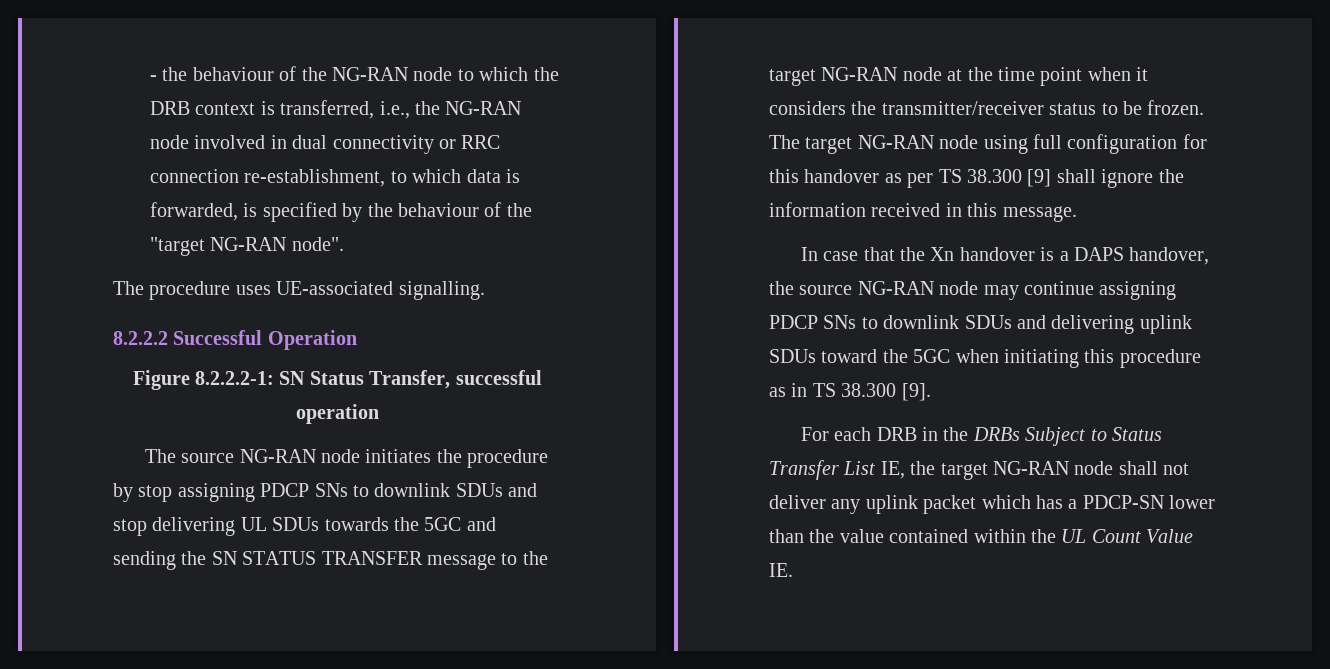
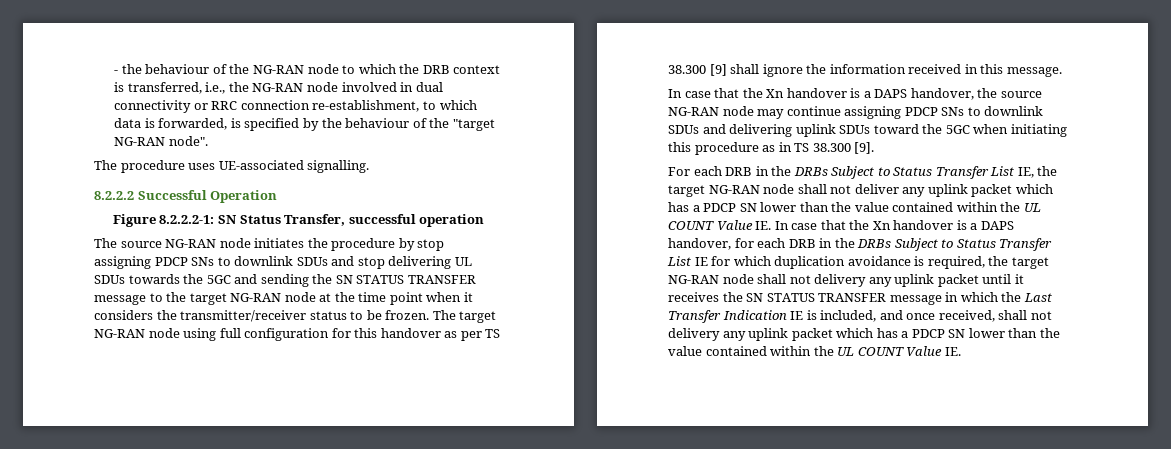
[1082,495,1216,509] [769,529,1194,543] [769,563,793,577] PDCP-SN lower than the value contained within the UL Count Value IE. -> [703,202,1041,212] [668,220,1014,230] [668,238,1053,251] [667,256,1049,269] [668,274,1024,287] [668,292,1052,305] [668,310,1052,323] [668,328,1060,341] [668,346,961,356] PDCP SN lower than the value contained within the UL COUNT Value IE. In case that the Xn handover is a DAPS handover, for each DRB in the DRBs Subject to Status Transfer List IE for which duplication avoidance is required, the target NG-RAN node shall not delivery any uplink packet until it receives the SN STATUS TRANSFER message in which the Last Transfer Indication IE is included, and once received, shall not delivery any uplink packet which has a PDCP SN lower than the value contained within the UL COUNT Value IE.

